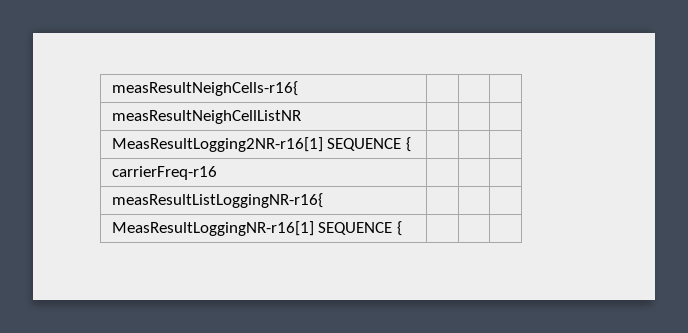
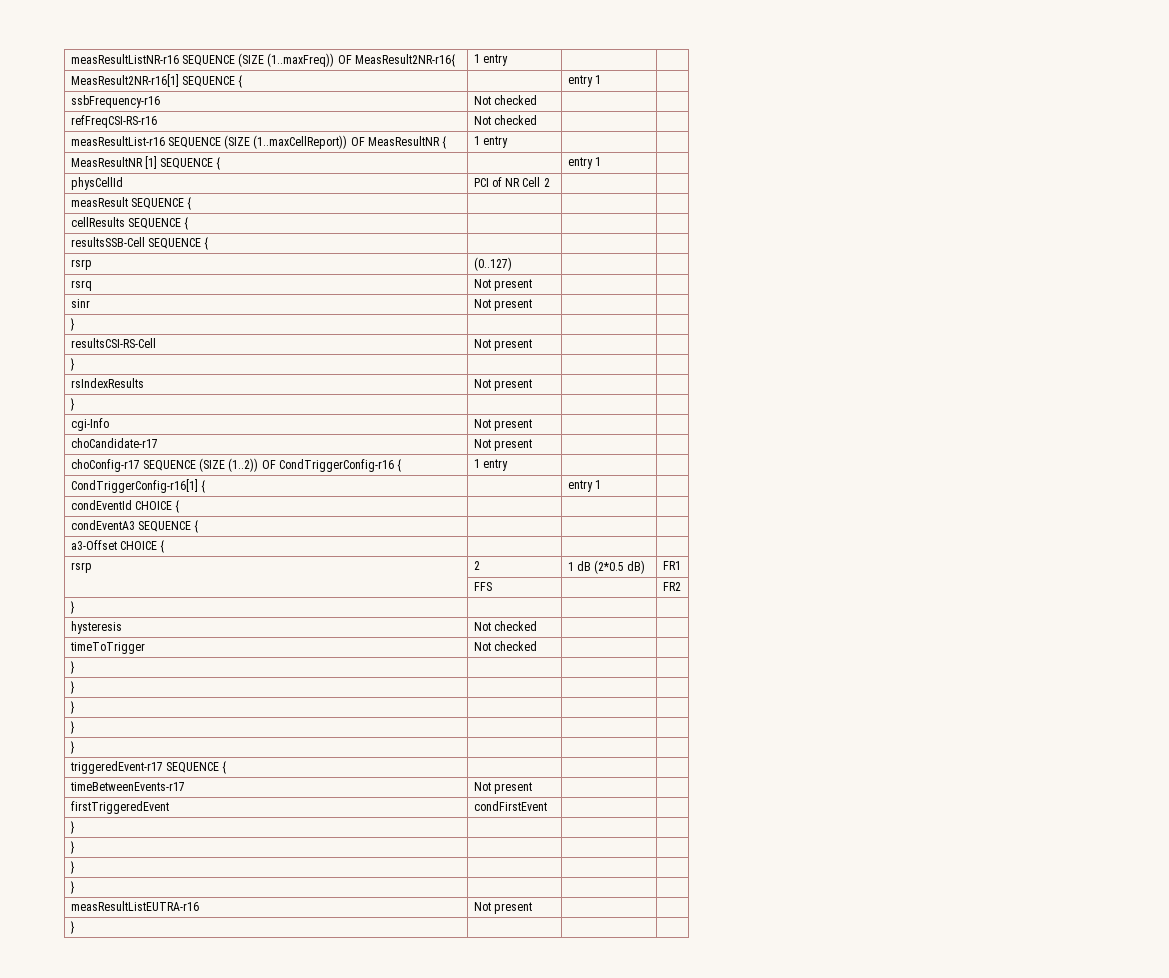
[111,81,298,96] [111,110,301,124] [111,137,411,152] [111,166,217,180] [111,193,323,208] [111,221,402,236] measResultNeighCells-r16{ | | | // measResultNeighCellListNR | | | // MeasResultLogging2NR-r16[1] SEQUENCE { | | | // carrierFreq-r16 | | | // measResultListLoggingNR-r16{ | | | // MeasResultLoggingNR-r16[1] SEQUENCE { | | | -> [70,53,455,67] [473,54,508,66] [70,74,243,88] [567,75,601,87] [70,95,160,108] [473,95,537,105] [70,115,157,128] [473,115,537,125] [70,135,447,149] [473,136,508,148] [70,156,221,170] [567,157,601,169] [70,177,123,190] [473,177,550,187] [70,197,192,210] [70,217,189,230] [70,237,209,250] [70,259,92,270] [473,257,512,271] [70,280,92,291] [473,279,532,291] [70,299,90,308] [473,299,532,311] [69,318,74,331] [70,338,156,348] [473,339,532,351] [69,358,74,371] [70,378,144,388] [473,379,532,391] [69,398,74,411] [70,418,109,431] [473,419,532,431] [70,438,158,448] [473,439,532,451] [70,458,402,472] [473,459,508,471] [70,479,205,493] [567,480,601,492] [70,500,180,513] [70,520,199,533] [70,540,165,553] [70,562,92,573] [473,561,480,570] [567,560,646,574] [662,561,681,570] [473,582,492,591] [662,582,681,591] [69,601,74,614] [70,621,122,634] [473,621,537,631] [69,642,145,654] [473,641,537,651] [69,661,74,674] [69,681,74,694] [69,701,74,714] [69,721,74,734] [69,741,74,754] [69,761,227,774] [69,782,185,791] [473,782,532,794] [70,801,169,814] [473,801,547,811] [69,821,74,834] [69,841,74,854] [69,861,74,874] [69,881,74,894] [70,901,199,911] [473,902,532,914] [69,921,74,934] measResultListNR-r16 SEQUENCE (SIZE (1..maxFreq)) OF MeasResult2NR-r16{ | 1 entry | | // MeasResult2NR-r16[1] SEQUENCE { | | entry 1 | // ssbFrequency-r16 | Not checked | | // refFreqCSI-RS-r16 | Not checked | | // measResultList-r16 SEQUENCE (SIZE (1..maxCellReport)) OF MeasResultNR { | 1 entry | | // MeasResultNR [1] SEQUENCE { | | entry 1 | // physCellId | PCI of NR Cell 2 | | // measResult SEQUENCE { | | | // cellResults SEQUENCE { | | | // resultsSSB-Cell SEQUENCE { | | | // rsrp | (0..127) | | // rsrq | Not present | | // sinr | Not present | | // } | | | // resultsCSI-RS-Cell | Not present | | // } | | | // rsIndexResults | Not present | | // } | | | // cgi-Info | Not present | | // choCandidate-r17 | Not present | | // choConfig-r17 SEQUENCE (SIZE (1..2)) OF CondTriggerConfig-r16 { | 1 entry | | // CondTriggerConfig-r16[1] { | | entry 1 | // condEventId CHOICE { | | | // condEventA3 SEQUENCE { | | | // a3-Offset CHOICE { | | | // rsrp | 2 | 1 dB (2*0.5 dB) | FR1 // | FFS | | FR2 // } | | | // hysteresis | Not checked | | // timeToTrigger | Not checked | | // } | | | // } | | | // } | | | // } | | | // } | | | // triggeredEvent-r17 SEQUENCE { | | | // timeBetweenEvents-r17 | Not present | | // firstTriggeredEvent | condFirstEvent | | // } | | | // } | | | // } | | | // } | | | // measResultListEUTRA-r16 | Not present | | // } | | |

